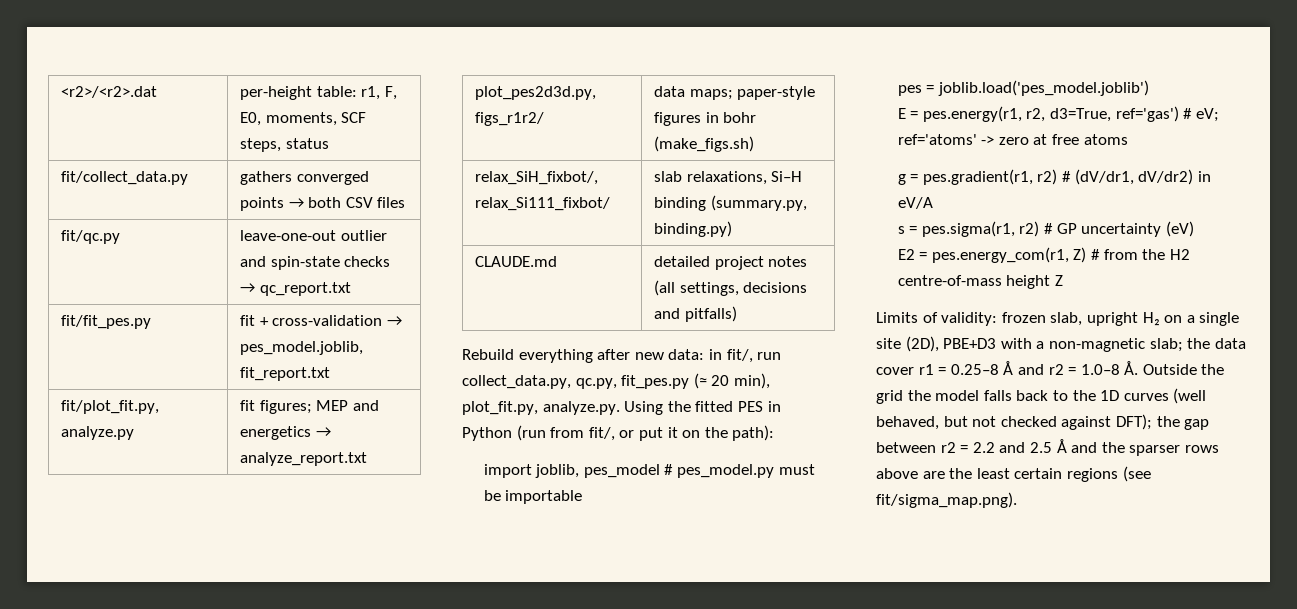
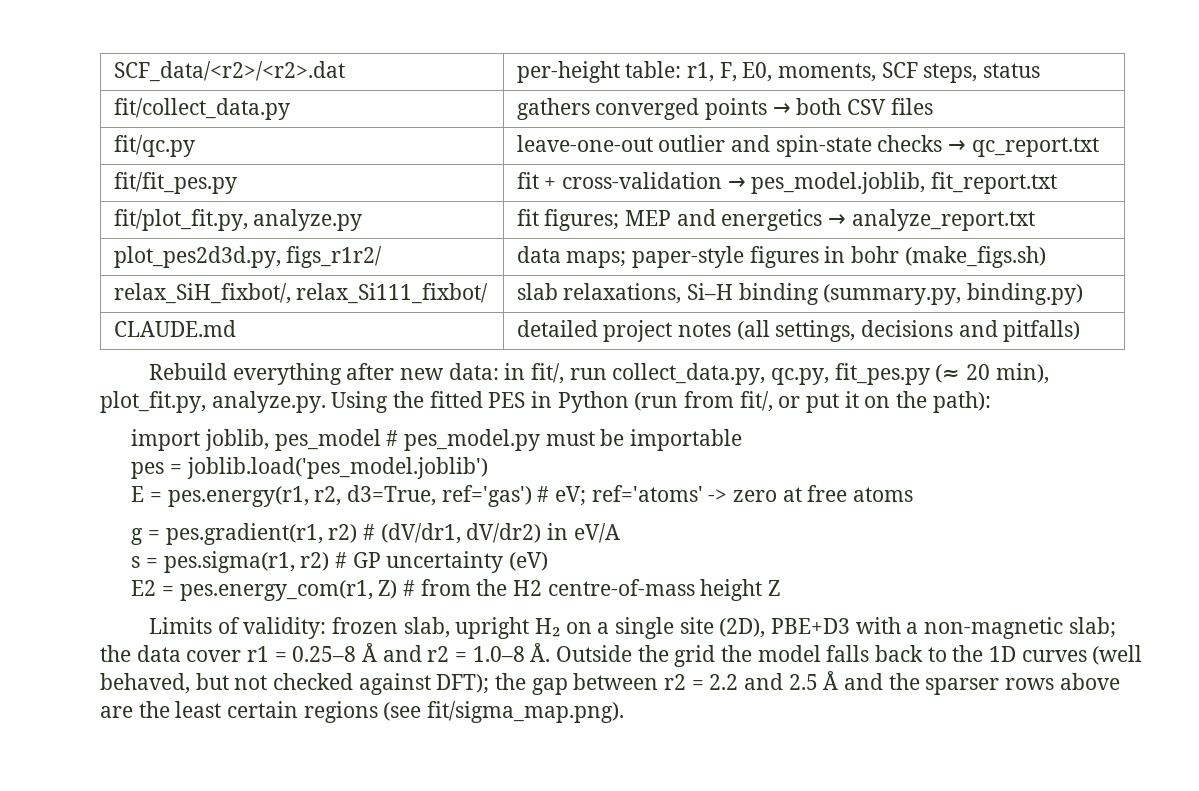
[61,86,158,98] <r2>/<r2>.dat -> [113,61,345,82] SCF_data/<r2>/<r2>.dat

